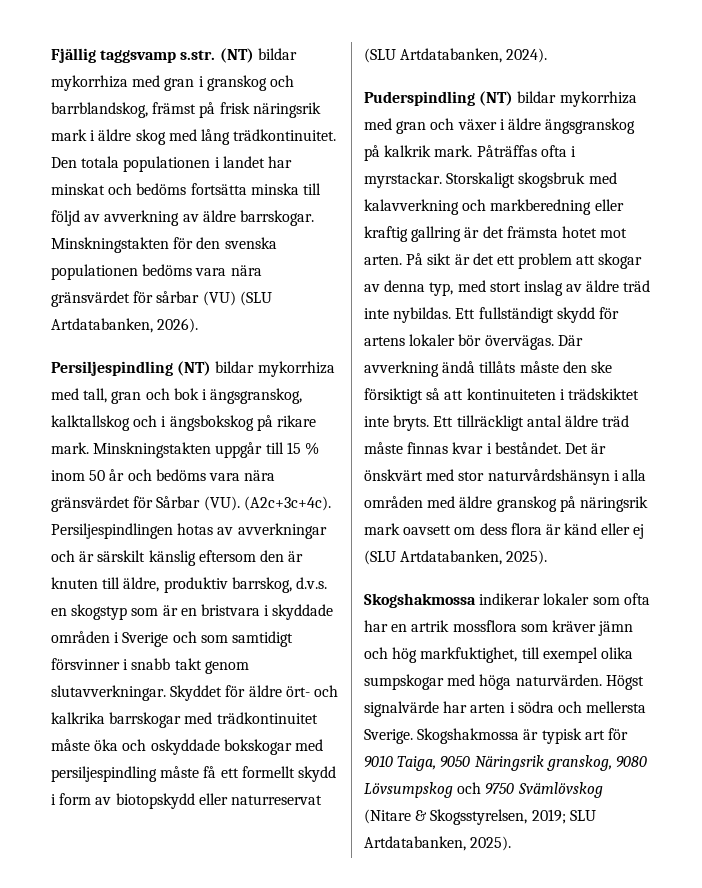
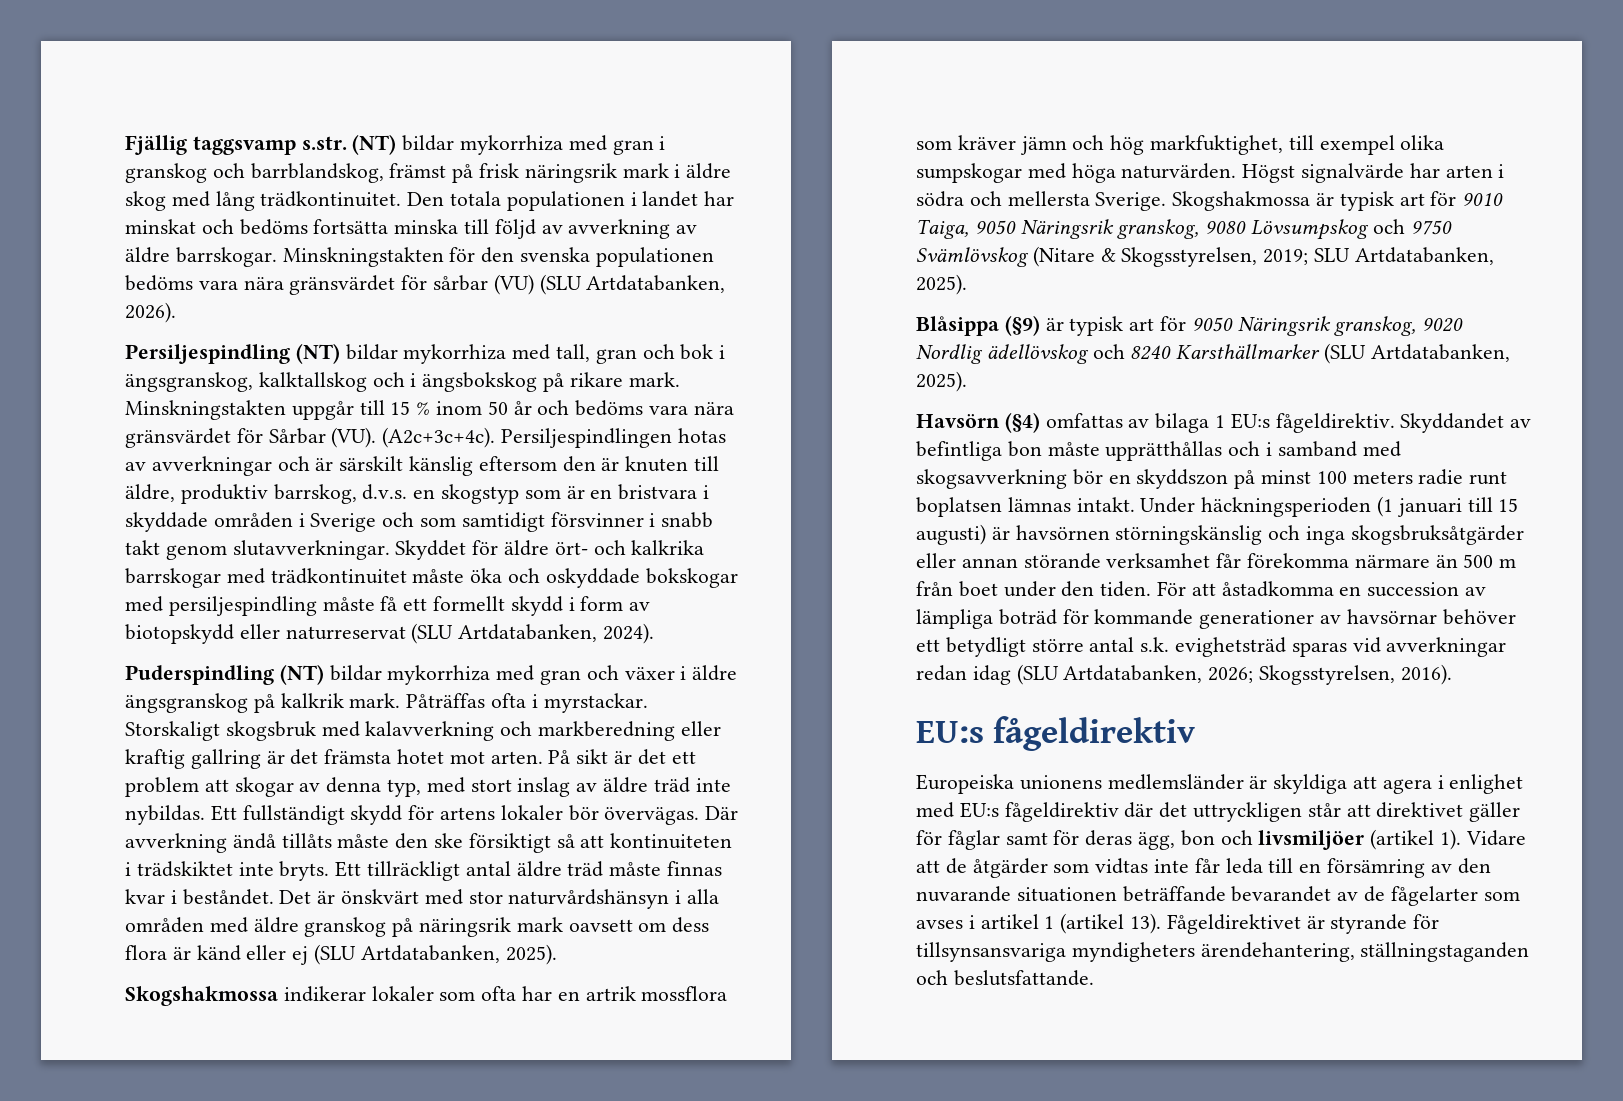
(512, 843) none -> [916,315,1464,336] [916,343,1510,364] [916,371,967,392] [916,412,1532,433] [916,441,1401,461] [916,469,1508,489] [916,496,1519,517] [916,524,1524,545] [916,553,1517,569] [916,581,1487,597] [916,609,1516,629] [916,637,1507,657] [916,664,1452,685] [916,716,1196,751] [916,774,1524,794] [916,802,1521,822] [916,829,1526,850] [916,858,1491,878] [916,886,1520,906] [916,913,1440,934] [916,942,1530,962] [916,970,1094,986] // Blåsippa (§9) är typisk art för 9050 Näringsrik granskog, 9020 Nordlig ädellövskog och 8240 Karsthällmarker (SLU Artdatabanken, 2025). // Havsörn (§4) omfattas av bilaga 1 EU:s fågeldirektiv. Skyddandet av befintliga bon måste upprätthållas och i samband med skogsavverkning bör en skyddszon på minst 100 meters radie runt boplatsen lämnas intakt. Under häckningsperioden (1 januari till 15 augusti) är havsörnen störningskänslig och inga skogsbruksåtgärder eller annan störande verksamhet får förekomma närmare än 500 m från boet under den tiden. För att åstadkomma en succession av lämpliga boträd för kommande generationer av havsörnar behöver ett betydligt större antal s.k. evighetsträd sparas vid avverkningar redan idag (SLU Artdatabanken, 2026; Skogsstyrelsen, 2016). // EU:s fågeldirektiv // Europeiska unionens medlemsländer är skyldiga att agera i enlighet med EU:s fågeldirektiv där det uttryckligen står att direktivet gäller för fåglar samt för deras ägg, bon och livsmiljöer (artikel 1). Vidare att de åtgärder som vidtas inte får leda till en försämring av den nuvarande situationen beträffande bevarandet av de fågelarter som avses i artikel 1 (artikel 13). Fågeldirektivet är styrande för tillsynsansvariga myndigheters ärendehantering, ställningstaganden och beslutsfattande.

